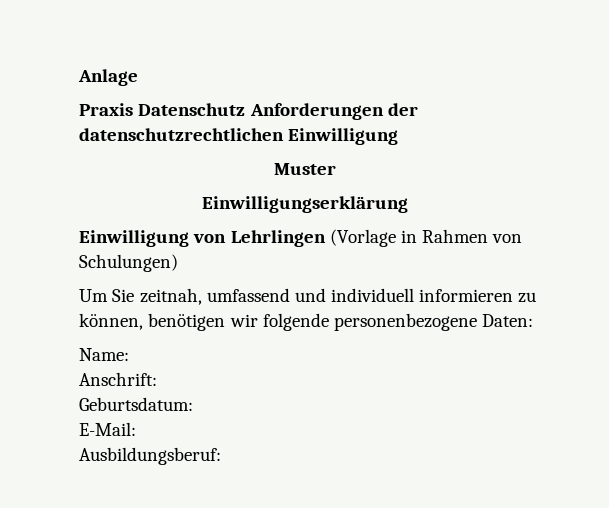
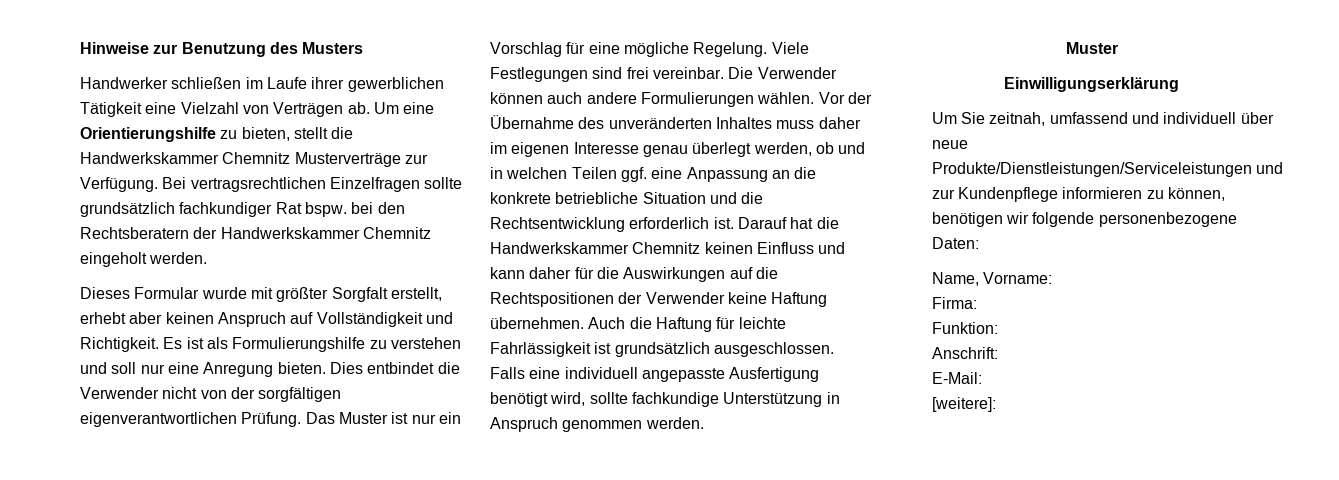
[78,69,139,86] [79,103,418,120] [79,128,399,145] [273,163,336,175] [201,196,408,213] [79,229,523,247] [79,254,179,272] Anlage // Praxis Datenschutz Anforderungen der datenschutzrechtlichen Einwilligung // Muster // Einwilligungserklärung // Einwilligung von Lehrlingen (Vorlage in Rahmen von Schulungen) -> [80,42,364,57] [80,77,444,92] [80,102,435,117] [80,127,354,142] [80,152,428,167] [80,177,463,192] [80,202,405,217] [80,227,431,239] [80,252,208,267] [80,287,442,302] [80,312,453,327] [80,337,461,352] [80,362,460,377] [80,387,342,402] [80,412,461,427] [490,42,809,57] [490,67,837,82] [490,92,872,107] [490,115,861,129] [490,142,866,157] [490,167,817,182] [490,192,764,204] [490,217,839,232] [490,242,846,254] [490,267,778,282] [490,292,828,307] [490,317,786,332] [490,342,834,357] [490,367,820,382] [490,392,840,407] [490,417,704,432] [1065,42,1118,54] [1004,77,1179,92] Hinweise zur Benutzung des Musters // Handwerker schließen im Laufe ihrer gewerblichen Tätigkeit eine Vielzahl von Verträgen ab. Um eine Orientierungshilfe zu bieten, stellt die Handwerkskammer Chemnitz Musterverträge zur Verfügung. Bei vertragsrechtlichen Einzelfragen sollte grundsätzlich fachkundiger Rat bspw. bei den Rechtsberatern der Handwerkskammer Chemnitz eingeholt werden. // Dieses Formular wurde mit größter Sorgfalt erstellt, erhebt aber keinen Anspruch auf Vollständigkeit und Richtigkeit. Es ist als Formulierungshilfe zu verstehen und soll nur eine Anregung bieten. Dies entbindet die Verwender nicht von der sorgfältigen eigenverantwortlichen Prüfung. Das Muster ist nur ein Vorschlag für eine mögliche Regelung. Viele Festlegungen sind frei vereinbar. Die Verwender können auch andere Formulierungen wählen. Vor der Übernahme des unveränderten Inhaltes muss daher im eigenen Interesse genau überlegt werden, ob und in welchen Teilen ggf. eine Anpassung an die konkrete betriebliche Situation und die Rechtsentwicklung erforderlich ist. Darauf hat die Handwerkskammer Chemnitz keinen Einfluss und kann daher für die Auswirkungen auf die Rechtspositionen der Verwender keine Haftung übernehmen. Auch die Haftung für leichte Fahrlässigkeit ist grundsätzlich ausgeschlossen. Falls eine individuell angepasste Ausfertigung benötigt wird, sollte fachkundige Unterstützung in Anspruch genommen werden. // Muster // Einwilligungserklärung
(415, 295) none -> [1240,112,1274,124] [931,140,968,149] [931,162,1283,177] [931,187,1058,202] über neue Produkte/Dienstleistungen/Serviceleistungen und zur Kundenpflege
[79,348,130,361] Name: -> [931,272,1052,286] [931,297,977,309] [931,322,998,334] Name, Vorname: // Firma: // Funktion:
[79,397,194,411] // Geburtsdatum: -> (998, 353) none
[79,447,222,465] Ausbildungsberuf: -> [931,397,996,412] [weitere]:

